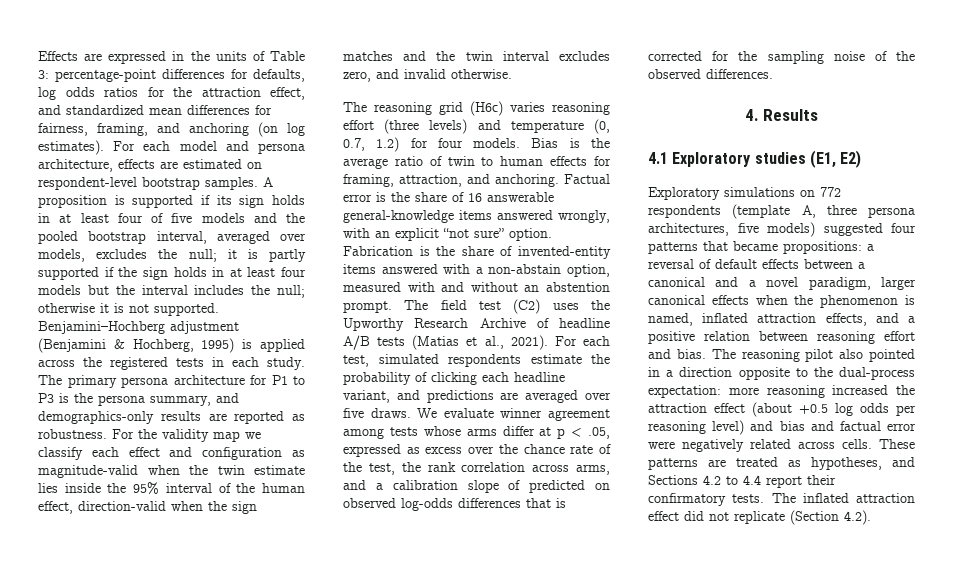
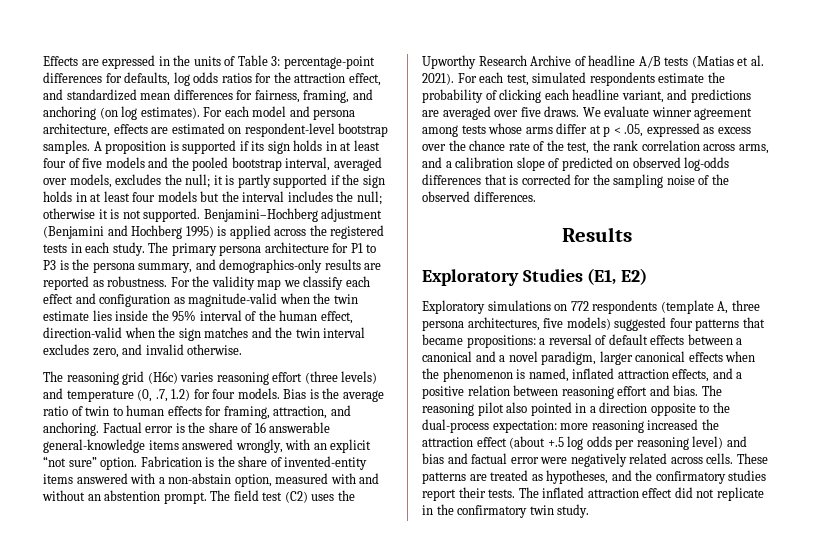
[113,339,194,352] & Hochberg, -> [107,225,183,239] and Hochberg
[343,138,365,151] 0.7, -> [155,389,168,402] .7,
[484,336,504,349] al., -> [750,55,764,66] al.
[744,109,759,121] 4. -> (536, 196) none
[648,152,806,167] 4.1 Exploratory studies -> [422,269,583,286] Exploratory Studies
[799,404,828,414] +0.5 -> [547,437,564,447] +.5
[648,475,761,485] Sections 4.2 to 4.4 -> [635,470,767,484] the confirmatory studies
[648,493,726,506] confirmatory -> (486, 492) none
[790,510,871,525] (Section 4.2). -> [422,504,590,518] in the confirmatory twin study.

